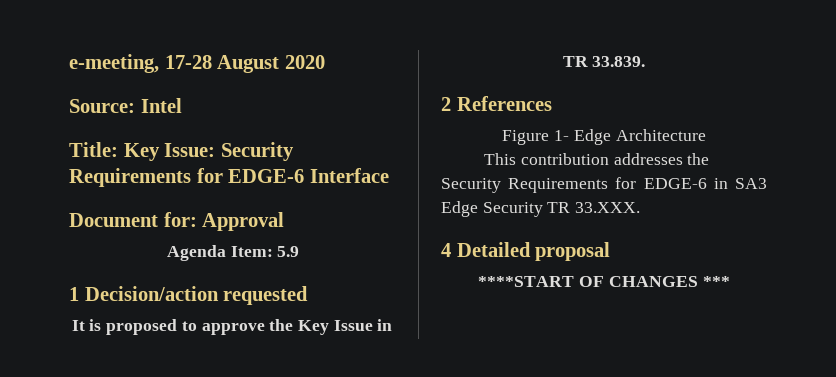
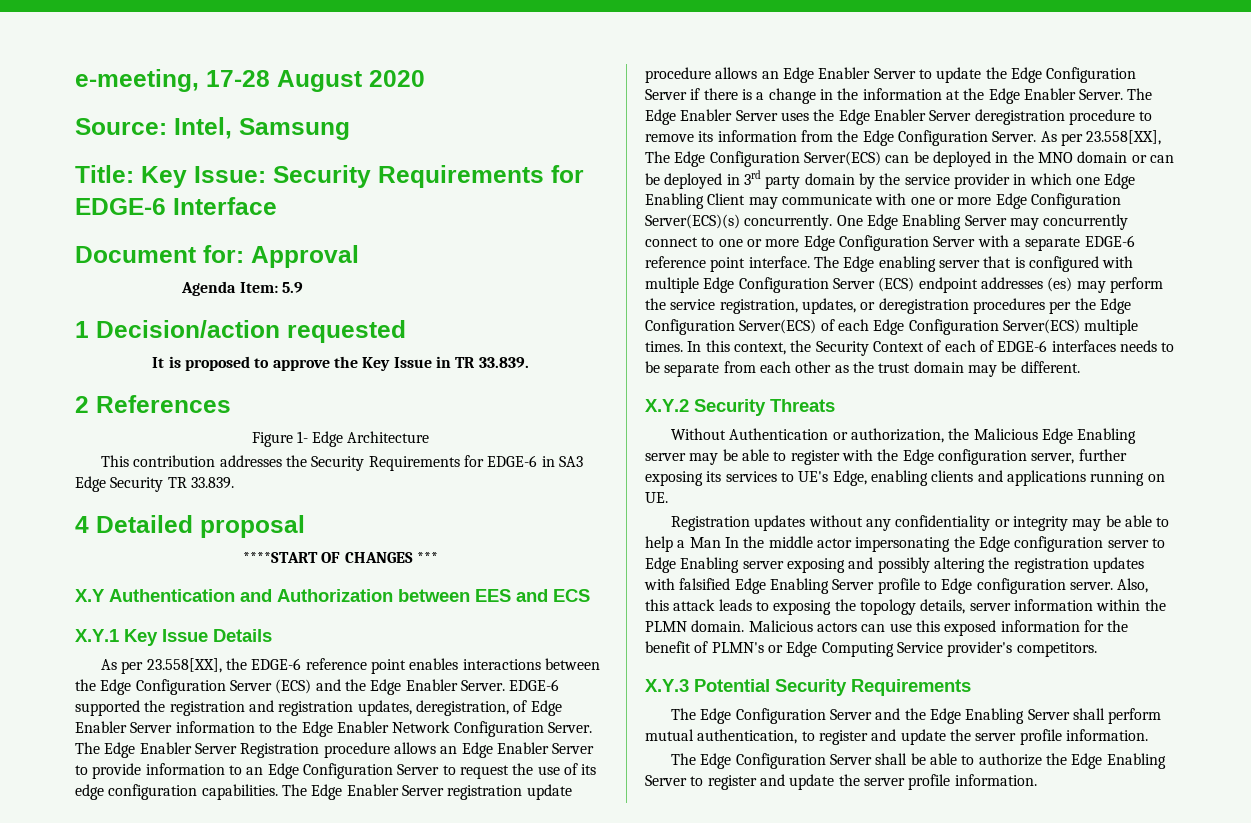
[140,98,182,113] Intel -> [174,117,350,140] Intel, Samsung
[575,202,641,213] 33.XXX. -> [190,477,234,489] 33.839.
(730, 281) none -> [75,589,590,602] [75,629,272,646] [101,658,600,674] [75,679,560,695] [75,700,562,716] [75,721,592,737] [75,742,595,758] [75,763,597,779] [75,784,572,800] [645,67,1137,83] [645,88,1153,104] [645,109,1153,125] [645,130,1162,146] [645,151,1174,167] [645,170,1136,189] [645,193,1121,209] [645,214,1129,230] [645,235,1135,251] [645,256,1134,272] [645,277,1163,293] [645,298,1131,314] [645,319,1139,335] [645,340,1175,356] [645,361,1080,377] [645,399,835,416] [671,428,1137,444] [645,449,1127,465] [645,470,1165,486] [645,492,668,503] [671,515,1170,531] [645,536,1165,552] [645,557,1144,573] [644,578,1149,594] [645,599,1166,615] [645,620,1129,636] [645,641,1097,657] [645,679,971,696] [671,708,1162,724] [645,729,1148,745] [671,753,1166,769] [645,774,1037,790] // X.Y Authentication and Authorization between EES and ECS // X.Y.1 Key Issue Details // As per 23.558[XX], the EDGE-6 reference point enables interactions between the Edge Configuration Server (ECS) and the Edge Enabler Server. EDGE-6 supported the registration and registration updates, deregistration, of Edge Enabler Server information to the Edge Enabler Network Configuration Server. The Edge Enabler Server Registration procedure allows an Edge Enabler Server to provide information to an Edge Configuration Server to request the use of its edge configuration capabilities. The Edge Enabler Server registration update procedure allows an Edge Enabler Server to update the Edge Configuration Server if there is a change in the information at the Edge Enabler Server. The Edge Enabler Server uses the Edge Enabler Server deregistration procedure to remove its information from the Edge Configuration Server. As per 23.558[XX], The Edge Configuration Server(ECS) can be deployed in the MNO domain or can be deployed in 3rd party domain by the service provider in which one Edge Enabling Client may communicate with one or more Edge Configuration Server(ECS)(s) concurrently. One Edge Enabling Server may concurrently connect to one or more Edge Configuration Server with a separate EDGE-6 reference point interface. The Edge enabling server that is configured with multiple Edge Configuration Server (ECS) endpoint addresses (es) may perform the service registration, updates, or deregistration procedures per the Edge Configuration Server(ECS) of each Edge Configuration Server(ECS) multiple times. In this context, the Security Context of each of EDGE-6 interfaces needs to be separate from each other as the trust domain may be different. // X.Y.2 Security Threats // Without Authentication or authorization, the Malicious Edge Enabling server may be able to register with the Edge configuration server, further exposing its services to UE's Edge, enabling clients and applications running on UE. // Registration updates without any confidentiality or integrity may be able to help a Man In the middle actor impersonating the Edge configuration server to Edge Enabling server exposing and possibly altering the registration updates with falsified Edge Enabling Server profile to Edge configuration server. Also, this attack leads to exposing the topology details, server information within the PLMN domain. Malicious actors can use this exposed information for the benefit of PLMN's or Edge Computing Service provider's competitors. // X.Y.3 Potential Security Requirements // The Edge Configuration Server and the Edge Enabling Server shall perform mutual authentication, to register and update the server profile information. // The Edge Configuration Server shall be able to authorize the Edge Enabling Server to register and update the server profile information.

